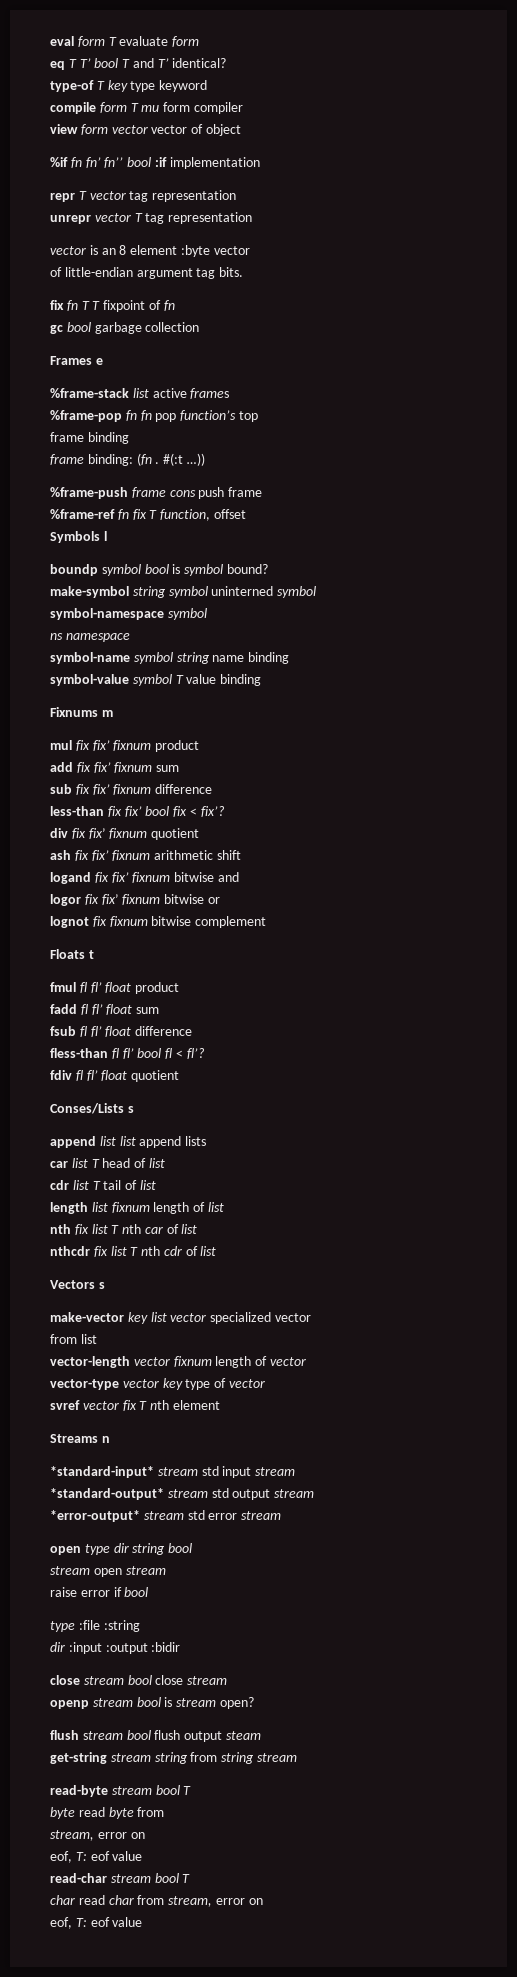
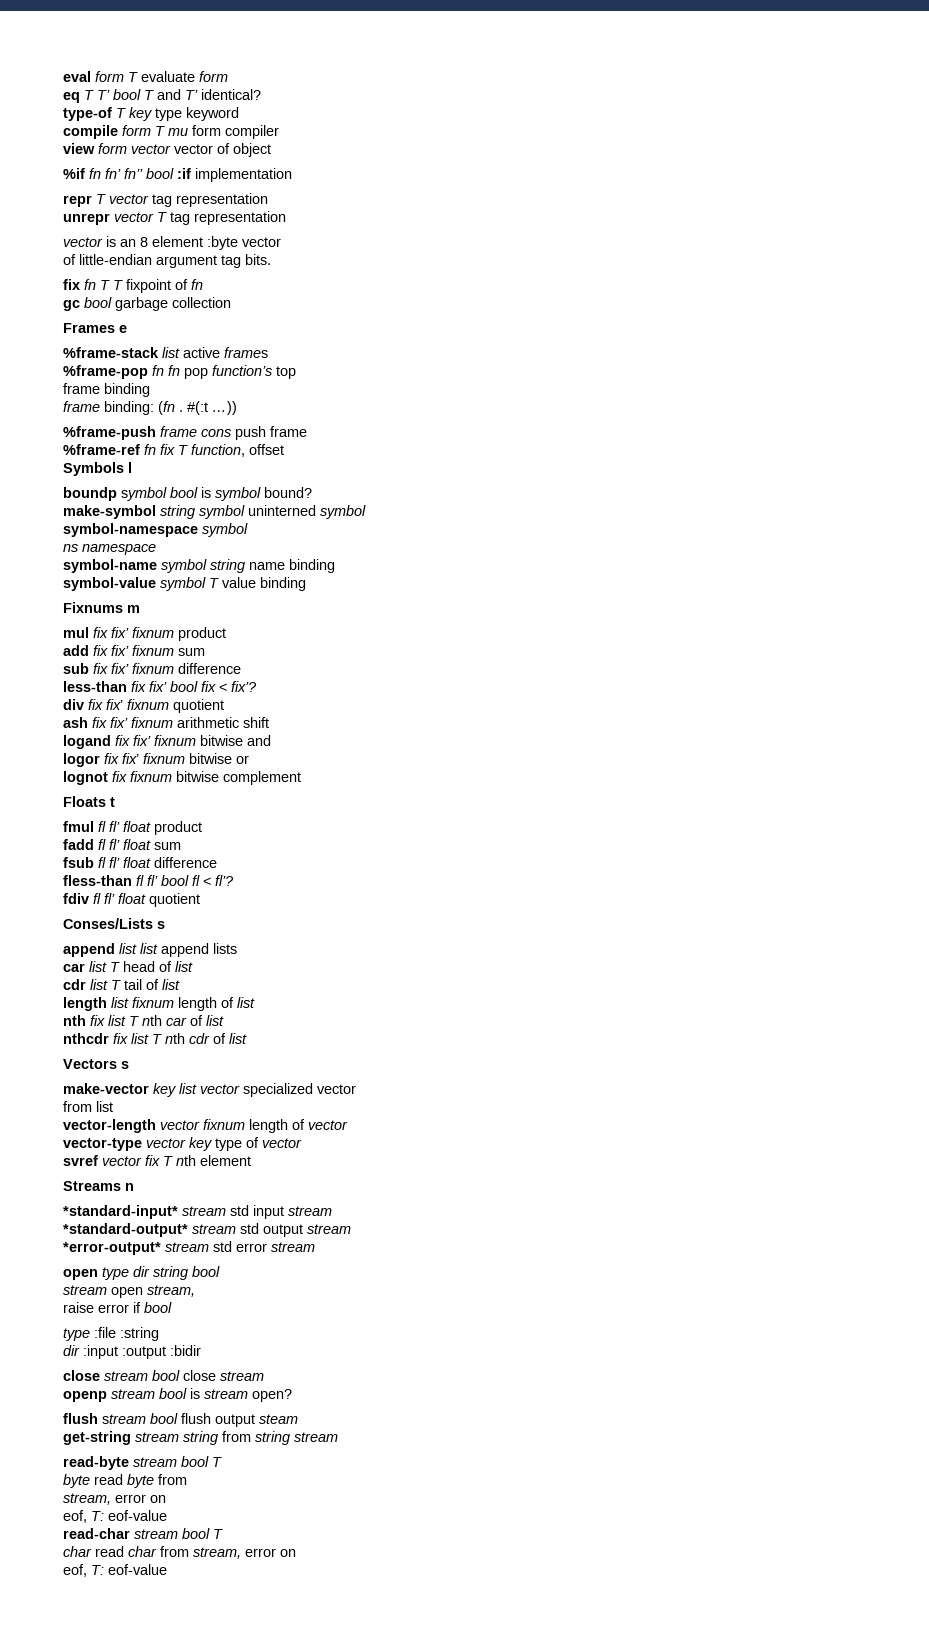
[125,1566,166,1575] stream -> [147,1285,195,1297] stream,
[90,1851,143,1861] eof value -> [108,1510,167,1521] eof-value
[90,1917,143,1927] eof value -> [108,1564,167,1575] eof-value

